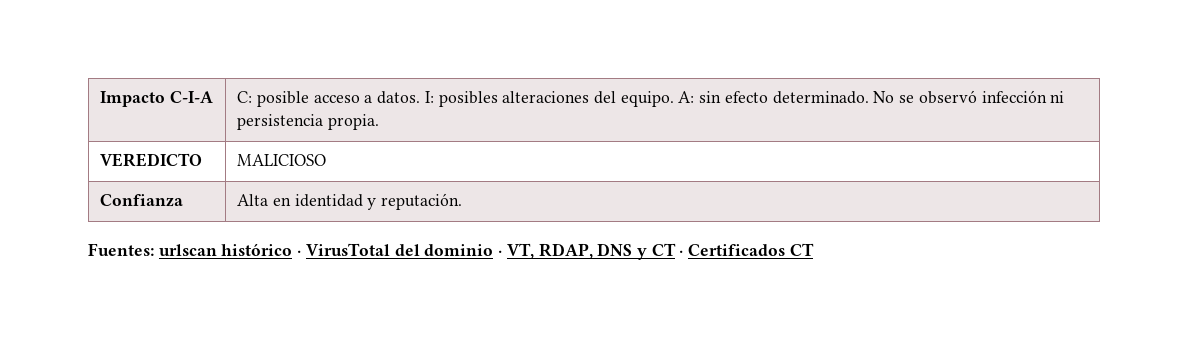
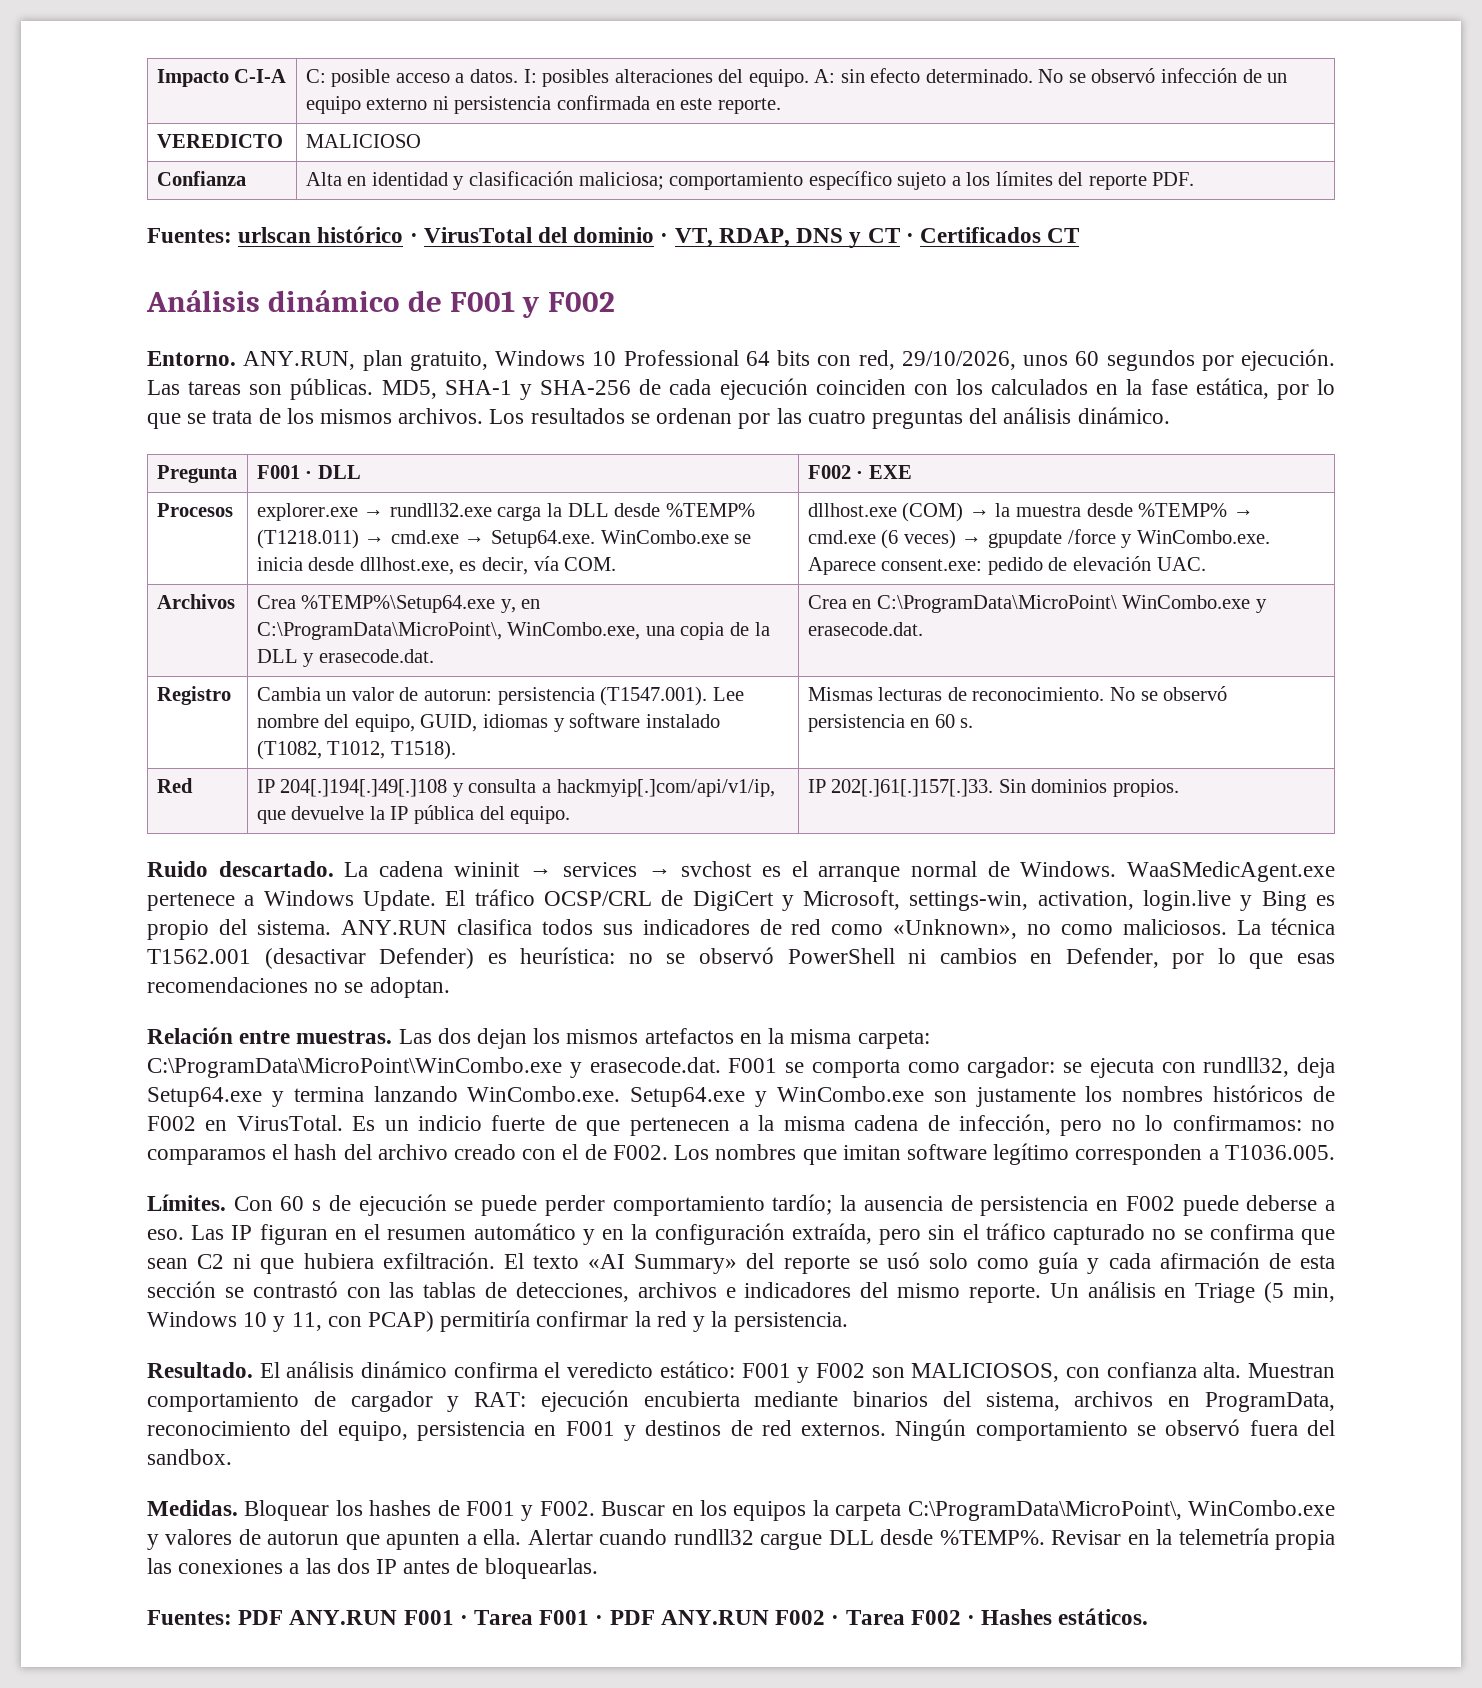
[1050,91,1065,103] [237,114,379,130] ni persistencia propia. -> [1242,69,1288,83] [305,95,781,114] de un equipo externo ni persistencia confirmada en este reporte.
[381,193,463,210] reputación. -> [469,171,1195,190] clasificación maliciosa; comportamiento específico sujeto a los límites del reporte PDF.
(814, 249) none -> [146,290,615,318] [147,349,1335,371] [147,378,1335,400] [147,407,1170,429] [156,465,237,483] [256,465,361,479] [807,465,912,479] [156,503,233,517] [256,503,755,521] [256,529,752,549] [256,556,617,575] [807,502,1254,522] [807,529,1270,549] [807,556,1206,575] [156,594,235,609] [256,595,541,613] [256,622,770,640] [256,649,434,667] [807,595,1268,613] [807,622,923,636] [156,686,231,705] [256,686,744,706] [256,713,720,732] [256,740,456,760] [807,686,1228,701] [807,714,974,732] [156,778,193,793] [256,779,775,797] [256,805,571,824] [807,779,1180,797] [147,861,1335,882] [147,889,1335,911] [147,918,1335,940] [147,947,1335,969] [147,977,450,998] [147,1027,930,1049] [147,1057,1335,1078] [147,1085,1335,1107] [147,1114,1335,1136] [147,1143,1335,1165] [147,1194,1335,1216] [147,1223,1335,1245] [147,1252,1335,1274] [147,1281,1336,1303] [147,1310,848,1332] [147,1361,1335,1383] [147,1390,1335,1412] [147,1419,1335,1441] [147,1449,232,1465] [147,1500,1335,1521] [147,1528,1336,1550] [147,1558,598,1579] [147,1608,1149,1625] // Análisis dinámico de F001 y F002 // Entorno. ANY.RUN, plan gratuito, Windows 10 Professional 64 bits con red, 29/10/2026, unos 60 segundos por ejecución. Las tareas son públicas. MD5, SHA-1 y SHA-256 de cada ejecución coinciden con los calculados en la fase estática, por lo que se trata de los mismos archivos. Los resultados se ordenan por las cuatro preguntas del análisis dinámico. // Pregunta | F001 · DLL | F002 · EXE // Procesos | explorer.exe → rundll32.exe carga la DLL desde %TEMP% (T1218.011) → cmd.exe → Setup64.exe. WinCombo.exe se inicia desde dllhost.exe, es decir, vía COM. | dllhost.exe (COM) → la muestra desde %TEMP% → cmd.exe (6 veces) → gpupdate /force y WinCombo.exe. Aparece consent.exe: pedido de elevación UAC. // Archivos | Crea %TEMP%\Setup64.exe y, en C:\ProgramData\MicroPoint\, WinCombo.exe, una copia de la DLL y erasecode.dat. | Crea en C:\ProgramData\MicroPoint\ WinCombo.exe y erasecode.dat. // Registro | Cambia un valor de autorun: persistencia (T1547.001). Lee nombre del equipo, GUID, idiomas y software instalado (T1082, T1012, T1518). | Mismas lecturas de reconocimiento. No se observó persistencia en 60 s. // Red | IP 204[.]194[.]49[.]108 y consulta a hackmyip[.]com/api/v1/ip, que devuelve la IP pública del equipo. | IP 202[.]61[.]157[.]33. Sin dominios propios. // Ruido descartado. La cadena wininit → services → svchost es el arranque normal de Windows. WaaSMedicAgent.exe pertenece a Windows Update. El tráfico OCSP/CRL de DigiCert y Microsoft, settings-win, activation, login.live y Bing es propio del sistema. ANY.RUN clasifica todos sus indicadores de red como «Unknown», no como maliciosos. La técnica T1562.001 (desactivar Defender) es heurística: no se observó PowerShell ni cambios en Defender, por lo que esas recomendaciones no se adoptan. // Relación entre muestras. Las dos dejan los mismos artefactos en la misma carpeta: C:\ProgramData\MicroPoint\WinCombo.exe y erasecode.dat. F001 se comporta como cargador: se ejecuta con rundll32, deja Setup64.exe y termina lanzando WinCombo.exe. Setup64.exe y WinCombo.exe son justamente los nombres históricos de F002 en VirusTotal. Es un indicio fuerte de que pertenecen a la misma cadena de infección, pero no lo confirmamos: no comparamos el hash del archivo creado con el de F002. Los nombres que imitan software legítimo corresponden a T1036.005. // Límites. Con 60 s de ejecución se puede perder comportamiento tardío; la ausencia de persistencia en F002 puede deberse a eso. Las IP figuran en el resumen automático y en la configuración extraída, pero sin el tráfico capturado no se confirma que sean C2 ni que hubiera exfiltración. El texto «AI Summary» del reporte se usó solo como guía y cada afirmación de esta sección se contrastó con las tablas de detecciones, archivos e indicadores del mismo reporte. Un análisis en Triage (5 min, Windows 10 y 11, con PCAP) permitiría confirmar la red y la persistencia. // Resultado. El análisis dinámico confirma el veredicto estático: F001 y F002 son MALICIOSOS, con confianza alta. Muestran comportamiento de cargador y RAT: ejecución encubierta mediante binarios del sistema, archivos en ProgramData, reconocimiento del equipo, persistencia en F001 y destinos de red externos. Ningún comportamiento se observó fuera del sandbox. // Medidas. Bloquear los hashes de F001 y F002. Buscar en los equipos la carpeta C:\ProgramData\MicroPoint\, WinCombo.exe y valores de autorun que apunten a ella. Alertar cuando rundll32 cargue DLL desde %TEMP%. Revisar en la telemetría propia las conexiones a las dos IP antes de bloquearlas. // Fuentes: PDF ANY.RUN F001 · Tarea F001 · PDF ANY.RUN F002 · Tarea F002 · Hashes estáticos.

